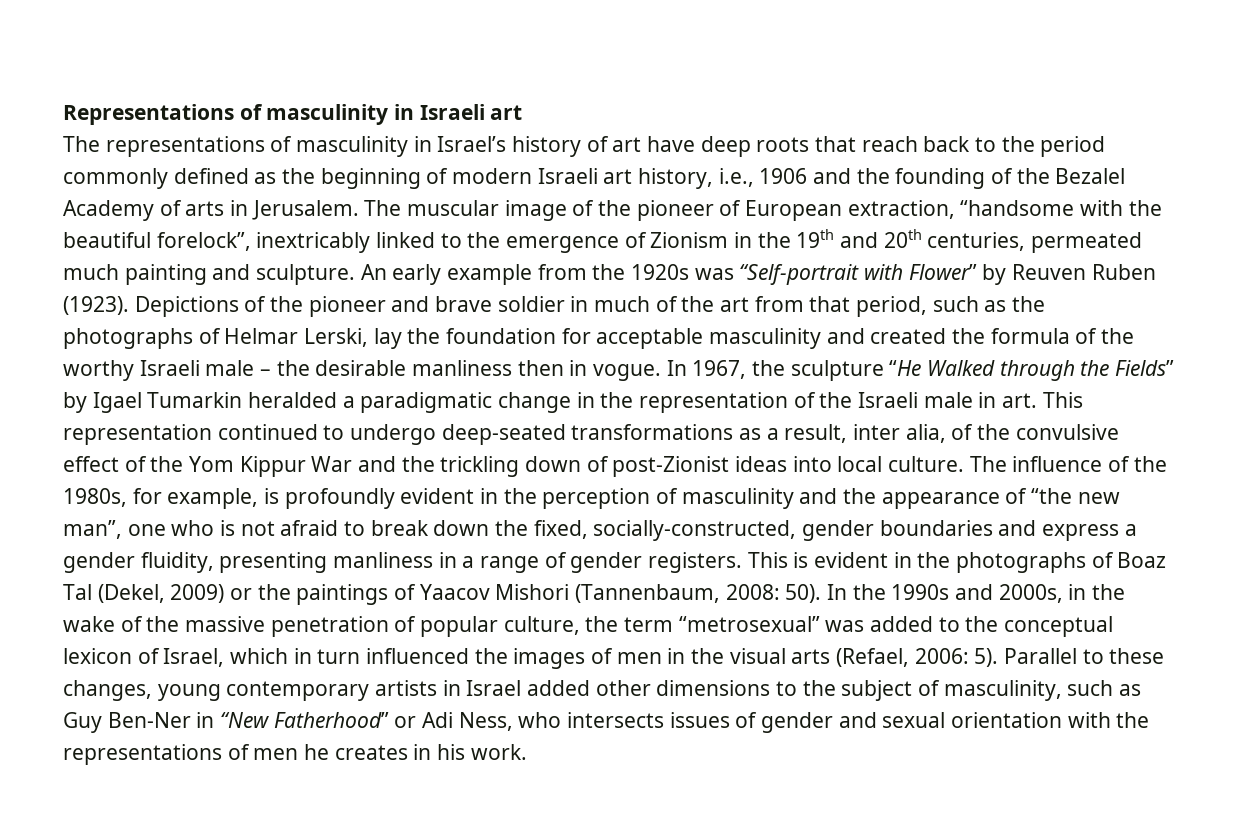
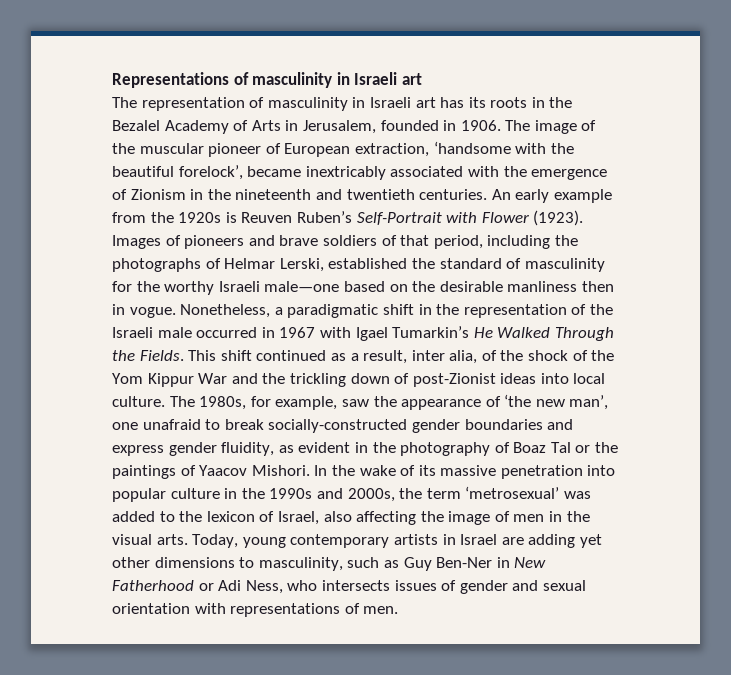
[105,136,1106,157] [63,168,1126,189] [63,200,500,221] representations of masculinity in Israel’s history of art have deep roots that reach back to the period commonly defined as the beginning of modern Israeli art history, i.e., 1906 and the founding of the Bezalel Academy of arts in Jerusalem. The muscular -> [141,97,573,111] [112,120,531,134] representation of masculinity in Israeli art has its roots in the Bezalel Academy of Arts in Jerusalem, founded in 1906. The
(632, 208) none -> [139,143,204,154] muscular
[960,200,1075,216] “handsome -> [433,141,511,154] ‘handsome
[156,232,462,253] forelock”, inextricably linked to -> [178,165,499,180] forelock’, became inextricably associated with
[796,229,1143,253] [63,264,356,285] 19th and 20th centuries, permeated much painting and sculpture. -> [235,189,488,200] nineteenth and twentieth centuries.
[694,264,1156,285] [63,296,1007,317] was “Self-portrait with Flower” by Reuven Ruben (1923). Depictions of the pioneer and brave soldier in much of the art from that period, such as -> [225,210,584,226] [112,235,551,249] is Reuven Ruben’s Self-Portrait with Flower (1923). Images of pioneers and brave soldiers of that period, including
[373,328,1135,349] [63,360,272,381] lay the foundation for acceptable masculinity and created the formula of the worthy Israeli male – -> [328,258,605,272] [112,281,408,295] established the standard of masculinity for the worthy Israeli male—one based on
[666,360,1175,381] [63,392,338,413] In 1967, the sculpture “He Walked through the Fields” by Igael Tumarkin heralded -> [180,304,271,318] Nonetheless,
[498,392,572,413] change -> [382,304,414,315] shift
[978,392,1083,408] [63,424,734,445] in art. This representation continued to undergo deep-seated transformations -> [196,326,614,341] [112,350,327,361] occurred in 1967 with Igael Tumarkin’s He Walked Through the Fields. This shift continued
[1015,424,1119,440] [63,456,119,472] convulsive effect -> [528,350,569,361] shock
[1012,456,1167,472] [63,488,1120,509] [63,520,797,541] influence of the 1980s, for example, is profoundly evident in the perception of masculinity and the appearance of “the new man”, one who is not afraid to break down the fixed, socially-constructed, -> [199,394,609,410] [112,419,408,433] 1980s, for example, saw the appearance of ‘the new man’, one unafraid to break socially-constructed
[1124,524,1137,536] a -> (164, 450) none
[219,552,1087,573] presenting manliness in a range of gender registers. This is evident in the photographs -> [278,442,491,456] as evident in the photography
[97,584,225,603] (Dekel, 2009) -> (571, 447) none
[495,584,1126,603] [63,616,580,637] Mishori (Tannenbaum, 2008: 50). In the 1990s and 2000s, in the wake of the massive penetration of popular culture, -> [251,465,616,479] [112,488,395,502] Mishori. In the wake of its massive penetration into popular culture in the 1990s and 2000s,
[678,616,820,632] “metrosexual” -> [465,486,560,499] ‘metrosexual’
[1004,616,1114,637] conceptual -> (203, 516) none
[230,648,586,669] which in turn influenced the images -> [323,511,491,525] also affecting the image
[791,648,1165,667] [63,680,152,701] arts (Refael, 2006: 5). Parallel to these changes, -> [156,534,239,548] arts. Today,
[527,680,941,701] added other dimensions to the subject of -> [501,534,602,548] [112,557,255,568] are adding yet other dimensions to
[220,712,389,728] “New Fatherhood” -> [514,557,547,568] [112,580,194,591] New Fatherhood
[1116,712,1150,728] [63,744,527,765] the representations of men he creates in his work. -> [230,603,399,617] representations of men.

